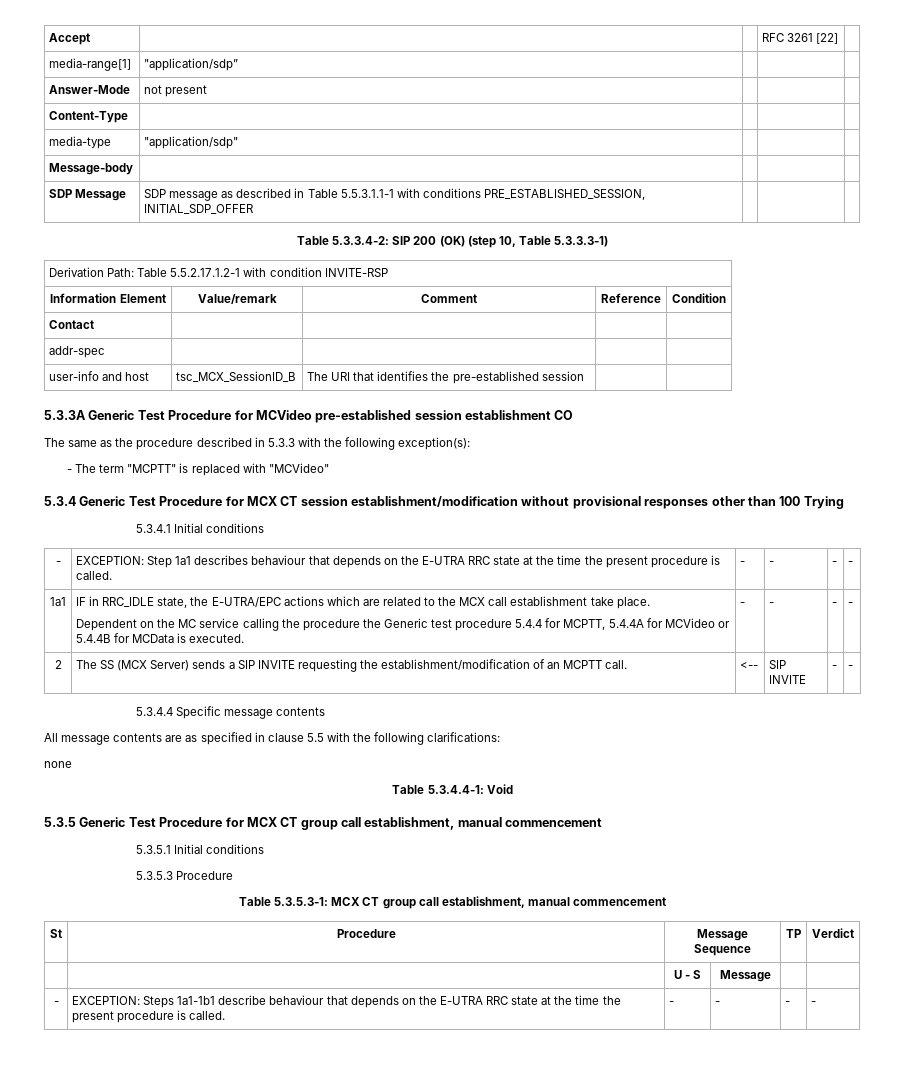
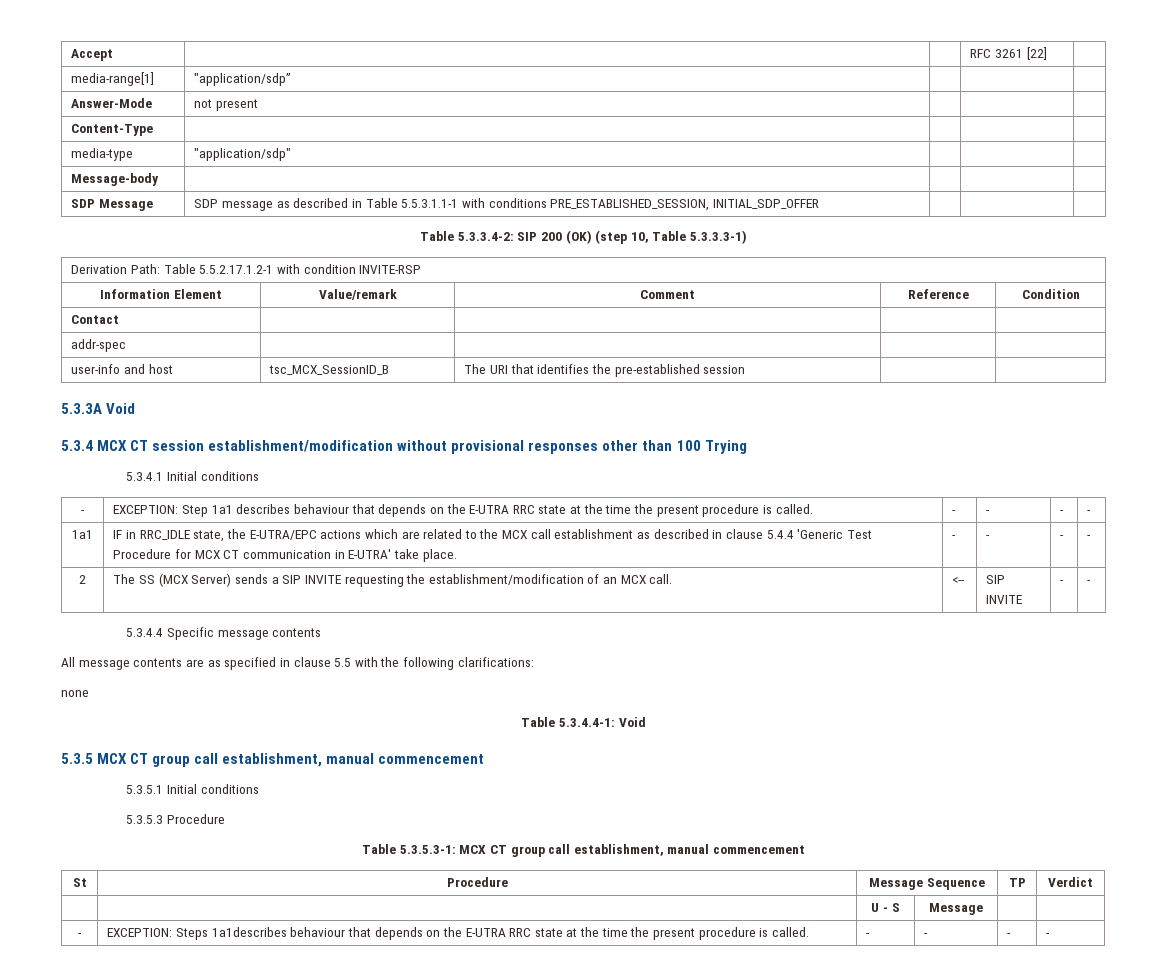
[88,410,574,423] [44,437,471,450] [66,463,329,476] [44,496,244,506] Generic Test Procedure for MCVideo pre-established session establishment CO // The same as the procedure described in 5.3.3 with the following exception(s): // - The term "MCPTT" is replaced with "MCVideo" // 5.3.4 Generic Test Procedure for -> [106,403,136,414] [61,440,93,451] Void // 5.3.4
[590,597,650,609] [76,618,730,631] [76,633,245,643] take place. // Dependent on the MC service calling the procedure the Generic test procedure 5.4.4 for MCPTT, 5.4.4A for MCVideo or 5.4.4B for MCData is executed. -> [637,529,872,539] [113,549,457,562] as described in clause 5.4.4 'Generic Test Procedure for MCX CT communication in E-UTRA' take place.
[563,660,603,669] MCPTT -> [620,575,646,584] MCX
[79,817,244,827] Generic Test Procedure for -> (93, 758) none
[177,995,267,1005] 1a1-1b1 describe -> [211,927,287,937] 1a1describes

